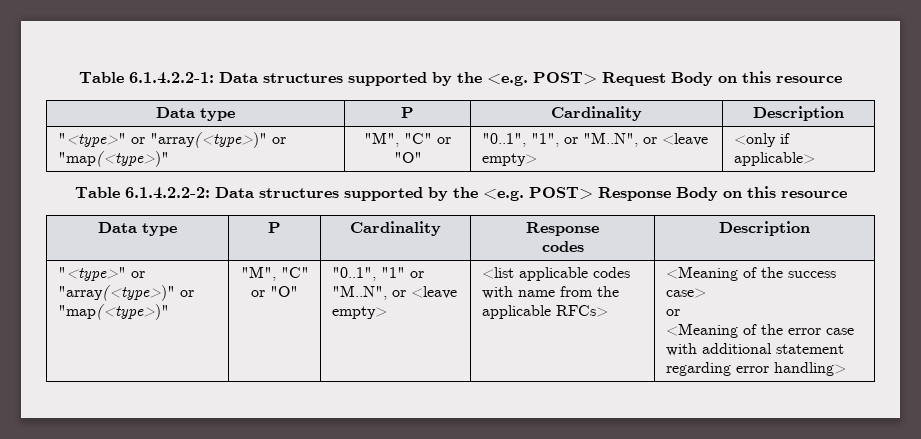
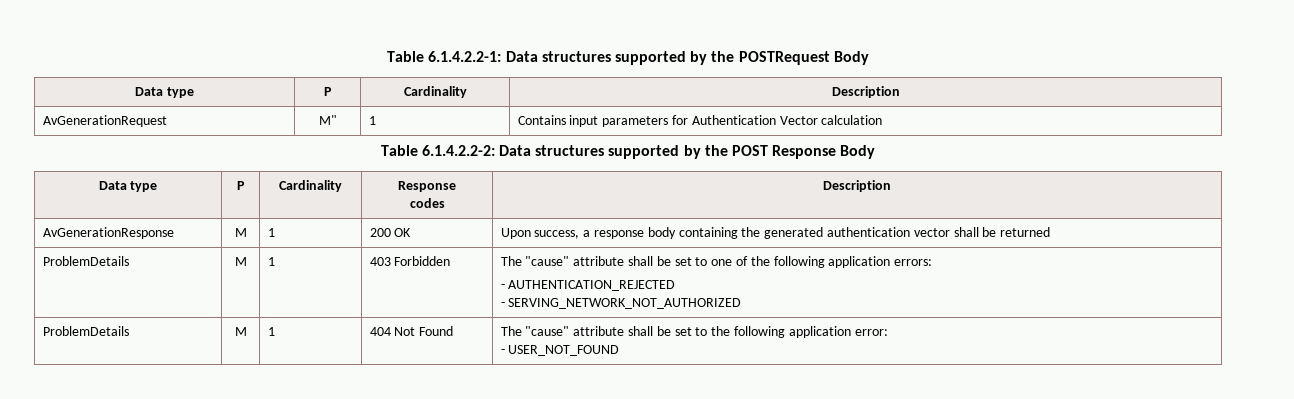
[487,71,842,86] <e.g. POST> Request Body on this resource -> [738,51,869,65] POSTRequest Body
[58,132,287,148] [58,151,170,167] [364,132,451,147] [393,152,422,163] [482,132,709,147] [482,153,538,166] [734,133,791,147] [734,152,816,166] "<type>" or "array(<type>)" or "map(<type>)" | "M", "C" or "O" | "0..1", "1", or "M..N", or <leave empty> | <only if applicable> -> [42,115,167,127] [318,115,337,125] [368,116,376,125] [517,115,883,127] AvGenerationRequest | M" | 1 | Contains input parameters for Authentication Vector calculation
[482,187,593,201] <e.g. POST> -> [731,145,768,156] POST
[722,186,847,198] on this resource -> (876, 152) none
[58,267,146,281] [58,285,195,301] [58,304,170,320] [240,266,309,281] [251,286,298,297] [332,267,425,281] [332,285,458,300] [332,306,388,319] [482,267,631,281] [482,286,620,299] [482,305,609,319] [666,266,837,281] [666,288,707,298] [666,309,681,316] [666,323,855,338] [666,343,845,356] [666,362,847,376] "<type>" or "array(<type>)" or "map(<type>)" | "M", "C" or "O" | "0..1", "1" or "M..N", or <leave empty> | <list applicable codes with name from the applicable RFCs> | <Meaning of the success case> // or // <Meaning of the error case with additional statement regarding error handling> -> [42,227,174,239] [234,228,247,237] [267,228,275,237] [369,228,412,237] [500,227,1051,239] [42,256,129,266] [234,257,247,266] [267,257,275,266] [369,256,451,266] [500,256,933,268] [500,280,676,291] [500,298,742,309] [42,326,129,336] [234,327,247,336] [267,327,275,336] [369,326,454,336] [500,326,888,338] [500,345,620,356] AvGenerationResponse | M | 1 | 200 OK | Upon success, a response body containing the generated authentication vector shall be returned // ProblemDetails | M | 1 | 403 Forbidden | The "cause" attribute shall be set to one of the following application errors: // - AUTHENTICATION_REJECTED // - SERVING_NETWORK_NOT_AUTHORIZED // ProblemDetails | M | 1 | 404 Not Found | The "cause" attribute shall be set to the following application error: // - USER_NOT_FOUND

